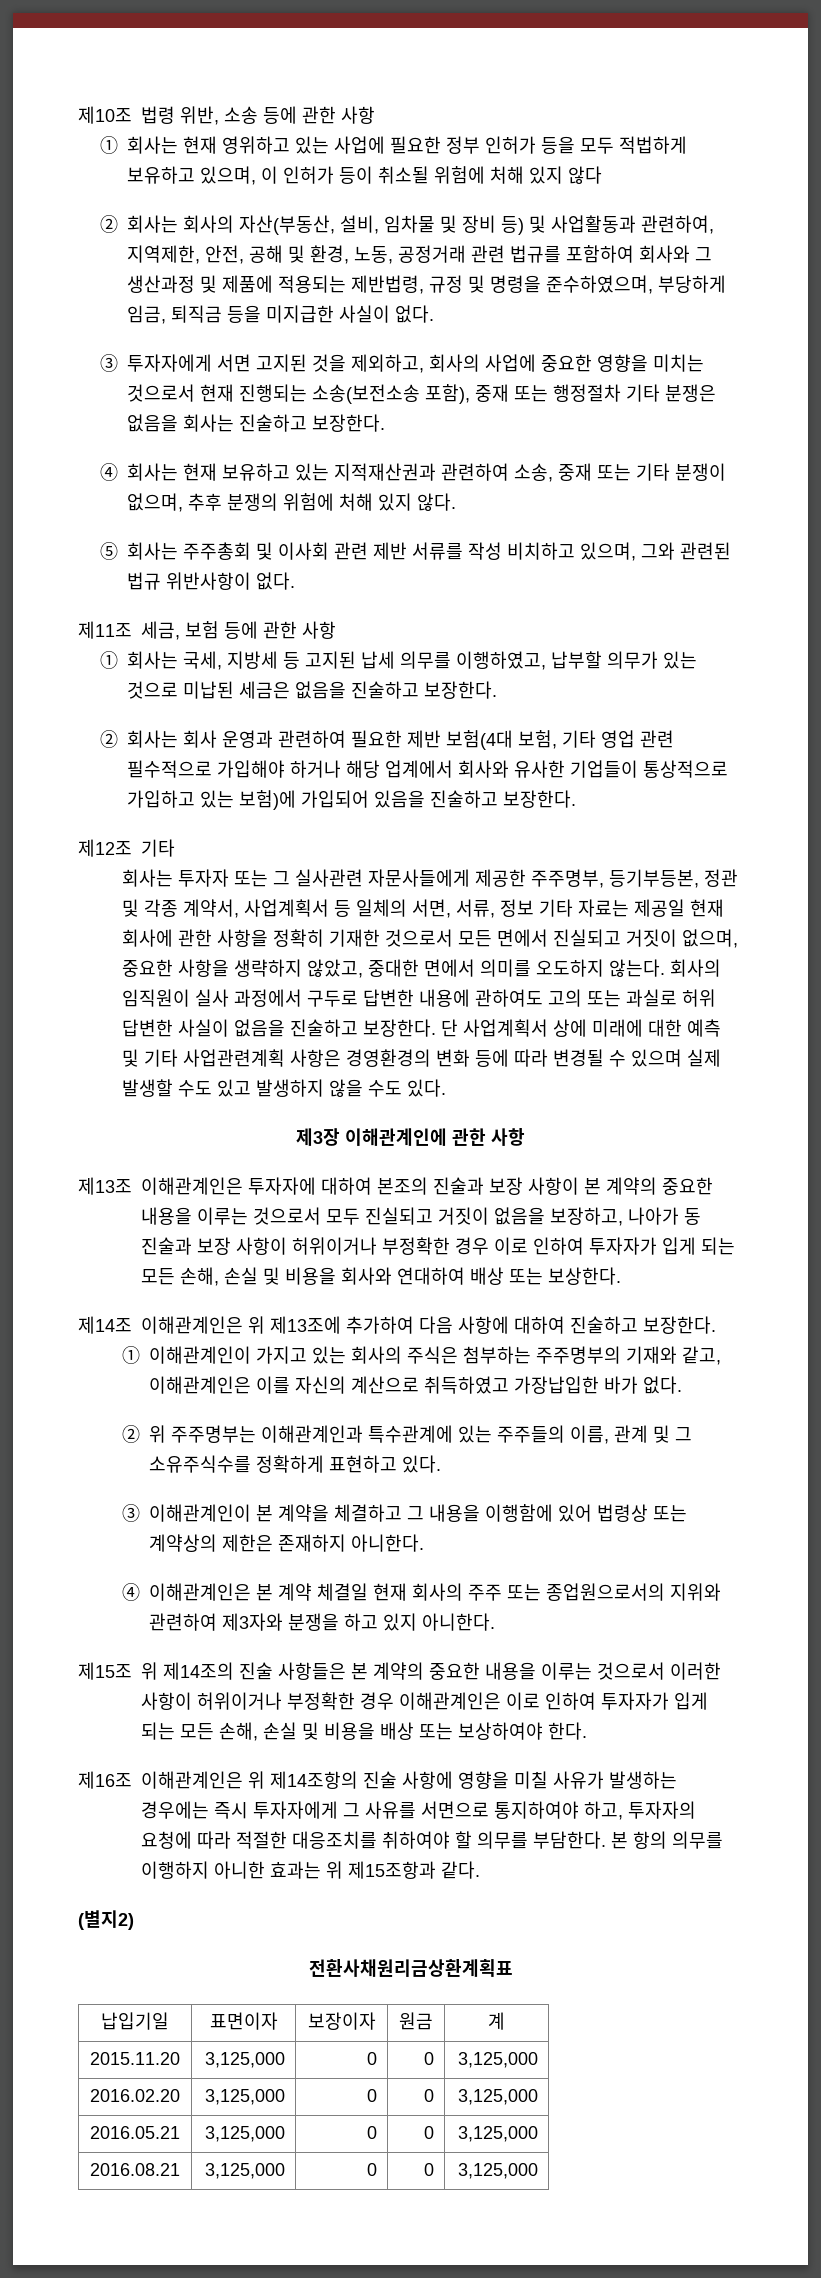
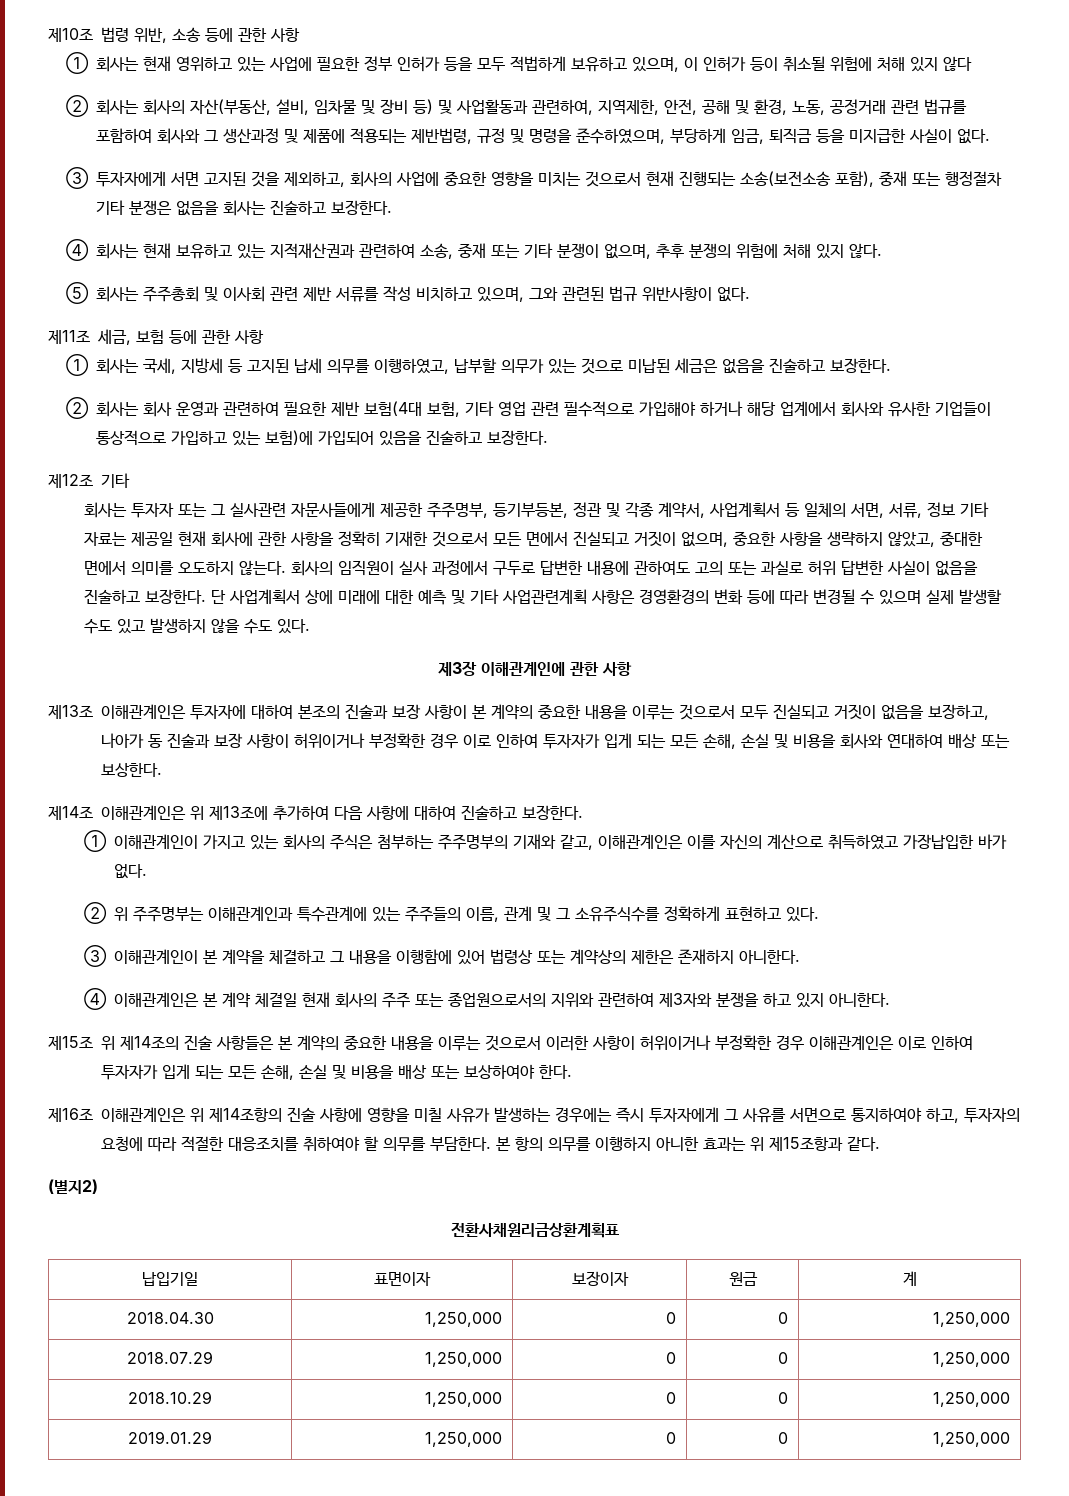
[90,2052,180,2065] [204,2052,285,2068] [366,2052,377,2065] [423,2052,434,2065] [457,2052,538,2068] [90,2089,180,2102] [204,2089,285,2105] [366,2089,377,2102] [423,2089,434,2102] [457,2089,538,2105] [90,2126,180,2139] [204,2126,285,2142] [366,2126,377,2139] [423,2126,434,2139] [457,2126,538,2142] [90,2163,180,2176] [204,2163,285,2179] [366,2163,377,2176] [423,2163,434,2176] [457,2163,538,2179] 2015.11.20 | 3,125,000 | 0 | 0 | 3,125,000 // 2016.02.20 | 3,125,000 | 0 | 0 | 3,125,000 // 2016.05.21 | 3,125,000 | 0 | 0 | 3,125,000 // 2016.08.21 | 3,125,000 | 0 | 0 | 3,125,000 -> [126,1312,214,1324] [425,1312,503,1327] [666,1312,677,1324] [778,1312,789,1324] [933,1312,1011,1327] [127,1351,213,1364] [425,1352,503,1367] [666,1352,677,1364] [778,1352,789,1364] [933,1352,1011,1367] [128,1391,212,1404] [425,1392,503,1407] [666,1392,677,1404] [778,1392,789,1404] [933,1392,1011,1407] [128,1431,212,1444] [425,1432,503,1447] [666,1432,677,1444] [778,1432,789,1444] [933,1432,1011,1447] 2018.04.30 | 1,250,000 | 0 | 0 | 1,250,000 // 2018.07.29 | 1,250,000 | 0 | 0 | 1,250,000 // 2018.10.29 | 1,250,000 | 0 | 0 | 1,250,000 // 2019.01.29 | 1,250,000 | 0 | 0 | 1,250,000

